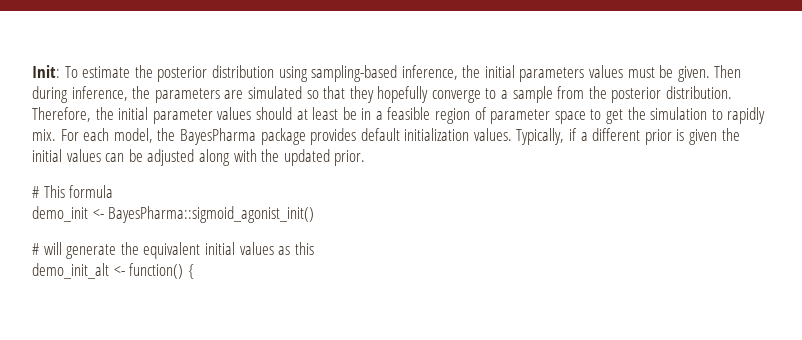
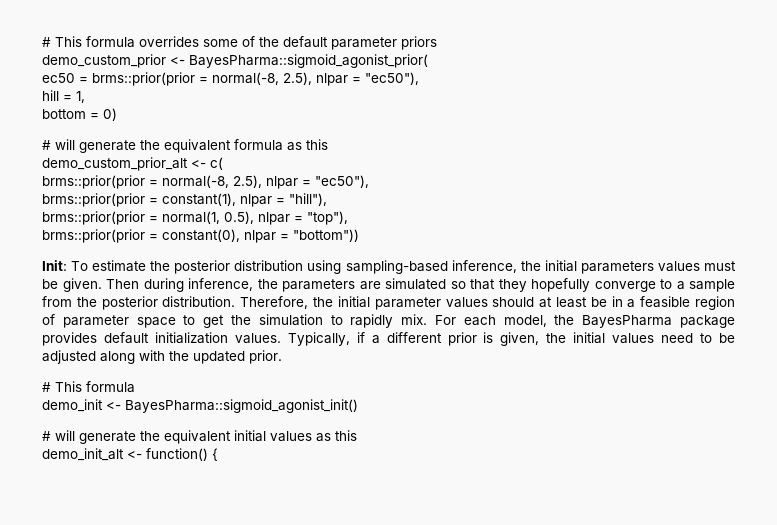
(32, 71) none -> [42,36,437,50] [42,54,428,68] [42,72,419,86] [42,90,85,103] [42,108,117,121] [42,139,328,153] [42,157,223,171] [42,175,369,189] [42,193,327,207] [42,211,348,225] [42,229,359,243] # This formula overrides some of the default parameter priors // demo_custom_prior <- BayesPharma::sigmoid_agonist_prior( // ec50 = brms::prior(prior = normal(-8, 2.5), nlpar = "ec50"), // hill = 1, // bottom = 0) // # will generate the equivalent formula as this // demo_custom_prior_alt <- c( // brms::prior(prior = normal(-8, 2.5), nlpar = "ec50"), // brms::prior(prior = constant(1), nlpar = "hill"), // brms::prior(prior = normal(1, 0.5), nlpar = "top"), // brms::prior(prior = constant(0), nlpar = "bottom")) //
[689,129,718,145] given -> [500,332,540,346] given,
[105,153,125,162] can -> [661,333,713,343] need to

